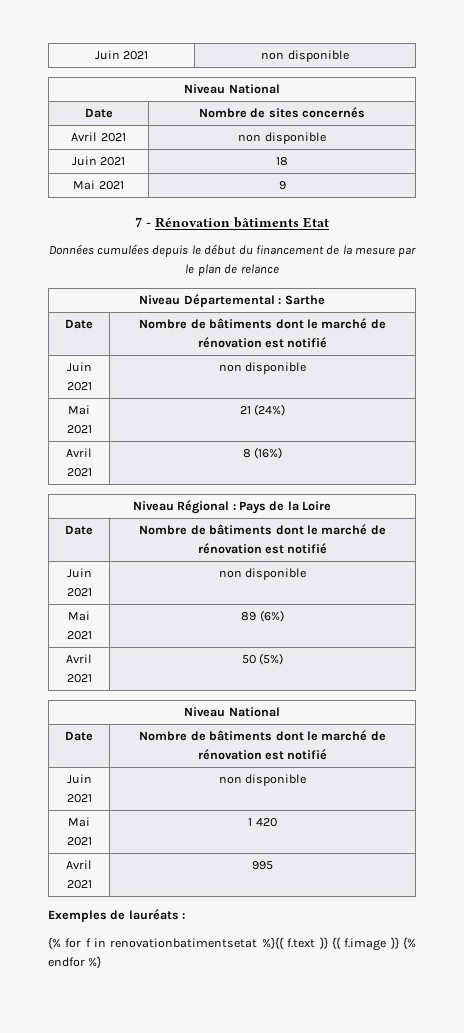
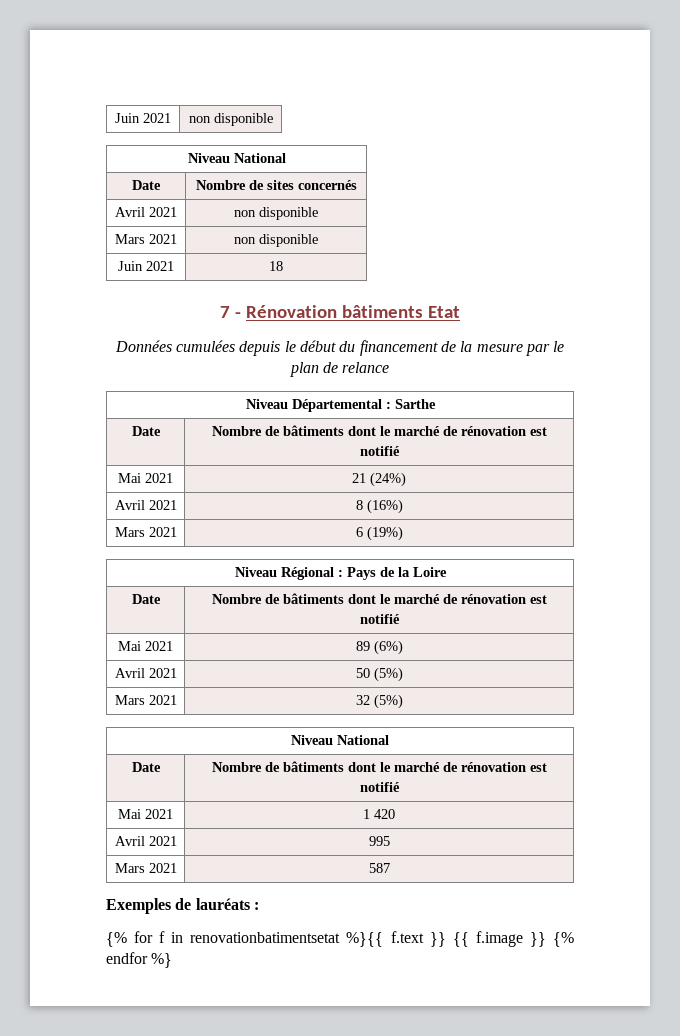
(326, 138) none -> [115,234,177,244] [234,234,318,247] // Mars 2021 | non disponible
[73,180,124,190] [278,181,286,190] // Mai 2021 | 9 -> (283, 266) none
[66,362,92,372] [66,382,92,391] [218,362,307,374] // Juin 2021 | non disponible -> (400, 451) none
(283, 453) none -> [114,527,177,537] [355,526,403,541] // Mars 2021 | 6 (19%)
[66,568,92,578] [66,588,92,597] [218,568,307,580] // Juin 2021 | non disponible -> (400, 619) none
(284, 659) none -> [114,695,177,705] [355,694,403,709] // Mars 2021 | 32 (5%)
[66,774,92,784] [66,794,92,803] [218,774,307,786] // Juin 2021 | non disponible -> (400, 787) none
(273, 865) none -> [114,863,177,873] [368,863,390,873] // Mars 2021 | 587

